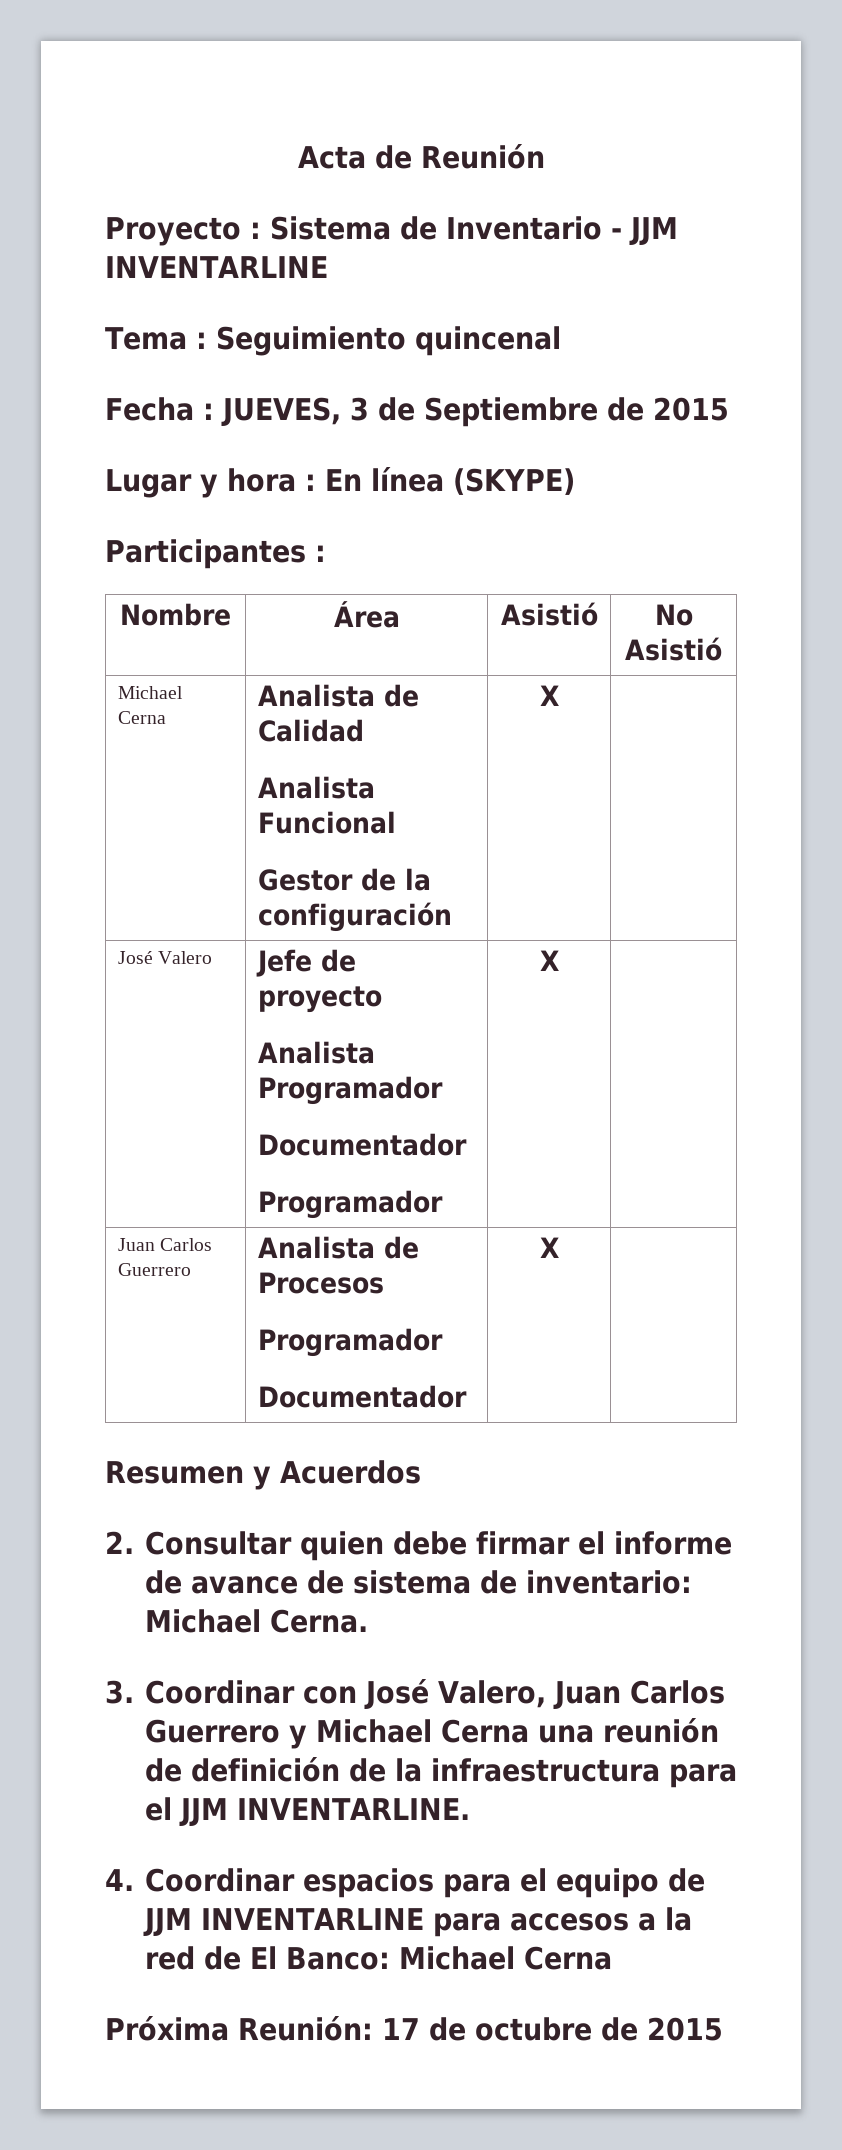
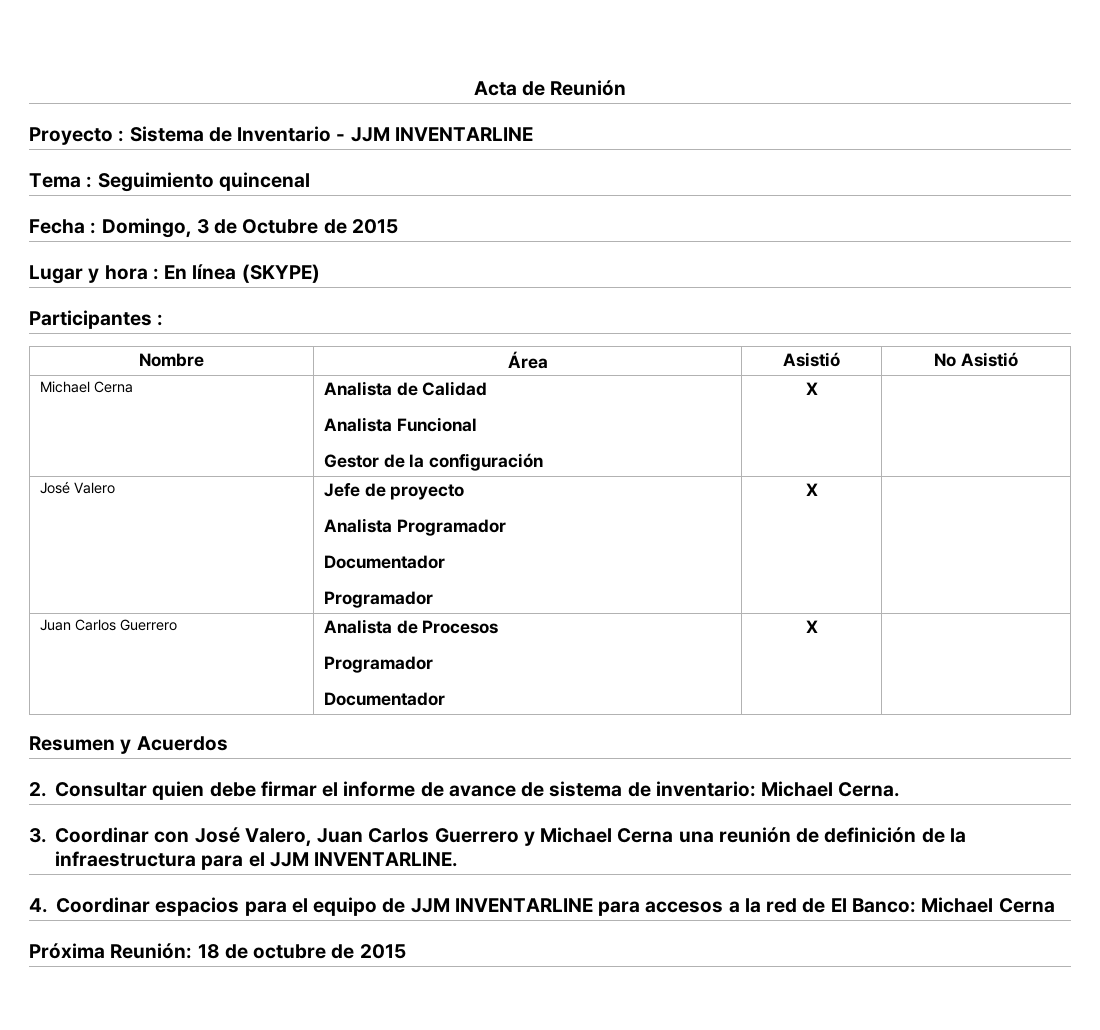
[220,397,341,426] JUEVES, -> [101,218,192,238] Domingo,
[423,397,598,427] Septiembre -> [242,219,319,234] Octubre
[382,2018,420,2040] 17 -> [197,944,220,959] 18

